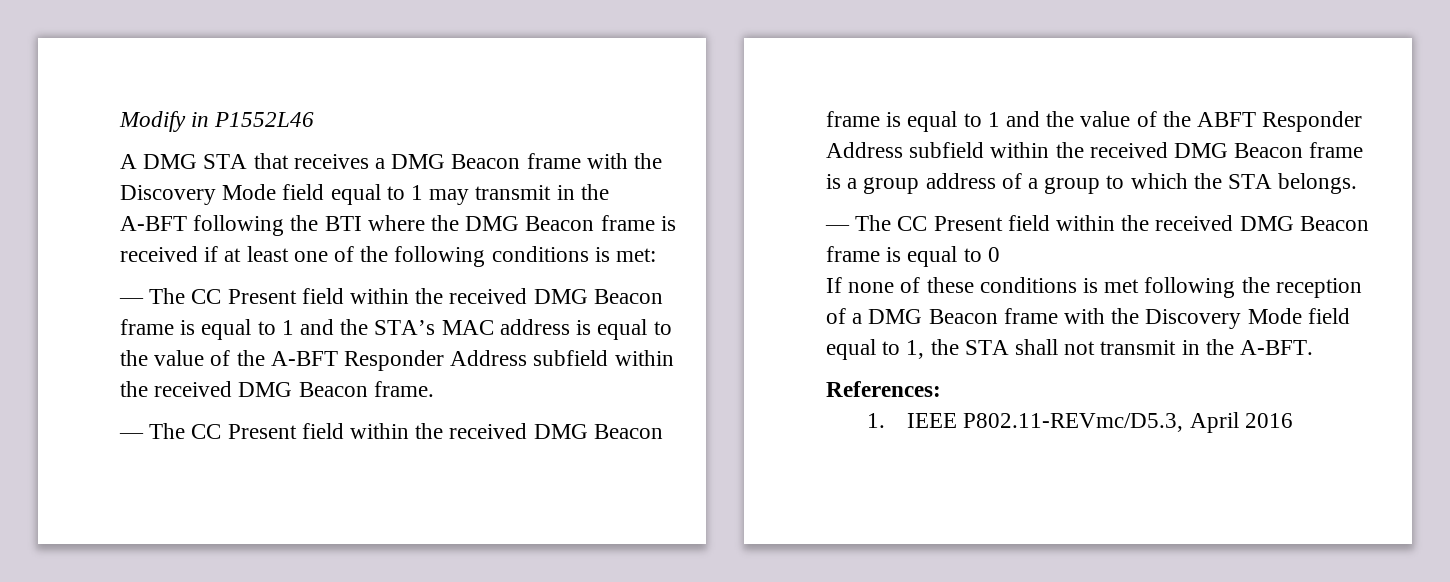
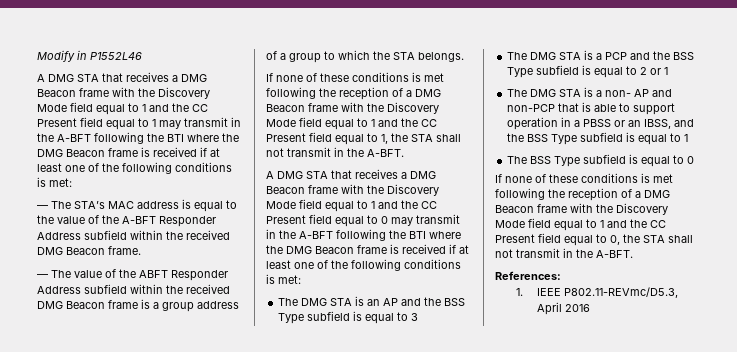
(424, 192) none -> [149,103,208,112] [37,117,156,130] and the CC Present field equal to 1
[191,288,663,304] [120,319,369,340] CC Present field within the received DMG Beacon frame is equal to 1 and the -> (71, 205) none
[191,423,663,439] [826,111,1075,132] CC Present field within the received DMG Beacon frame is equal to 1 and the -> (71, 274) none
[825,215,1369,231] [826,246,880,262] — The CC Present field within the received DMG Beacon frame -> [266,72,444,82] [266,87,441,100] [266,102,439,114] [266,117,437,130] [266,132,461,145] [266,147,404,157] [266,169,436,179] [266,184,439,196] [266,199,437,212] [266,214,460,227] [266,229,461,241] [266,244,469,254] [266,259,461,271] [266,274,301,284] [278,296,466,306] [278,311,419,324] [507,50,695,60] [507,65,669,78] [507,87,673,97] [507,102,676,115] [507,117,695,130] [507,132,689,145] [507,154,627,167] If none of these conditions is met following the reception of a DMG Beacon frame with the Discovery Mode field equal to 1 and the CC Present field equal to 1, the STA shall not transmit in the A-BFT. // A DMG STA that receives a DMG Beacon frame with the Discovery Mode field equal to 1 and the CC Present field equal to 0 may transmit in the A-BFT following the BTI where the DMG Beacon frame is received if at least one of the following conditions is met: // The DMG STA is an AP and the BSS Type subfield is equal to 3 // The DMG STA is a PCP and the BSS Type subfield is equal to 2 or 1 // The DMG STA is a non- AP and non-PCP that is able to support operation in a PBSS or an IBSS, and the BSS Type subfield is equal to 1 // The BSS Type subfield
[906,340,925,359] 1, -> [600,219,666,228] [495,233,620,246] 1 and the CC Present field equal to 0,

